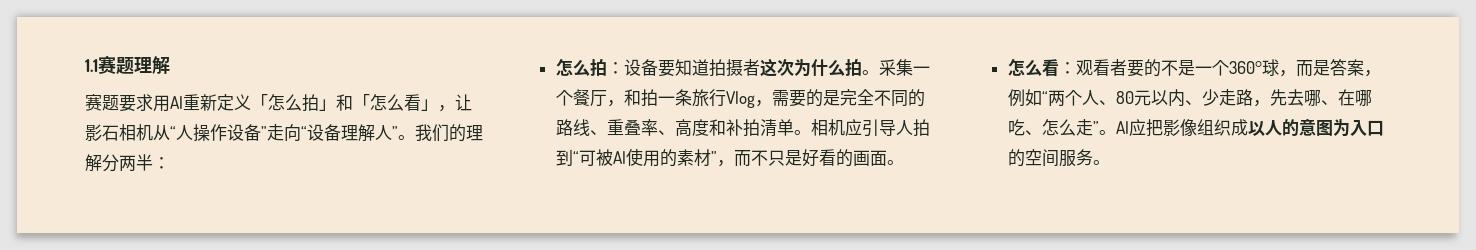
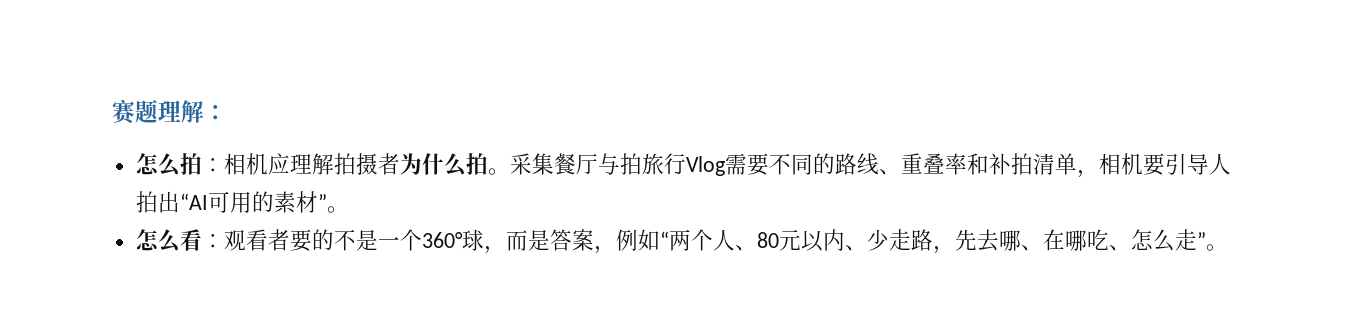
[85,59,98,72] 1.1 -> (112, 112) none
[85,93,472,112] [85,124,483,142] [85,154,170,172] [555,58,930,77] [555,89,874,108] // 赛题要求用AI重新定义「怎么拍」和「怎么看」，让影石相机从“人操作设备”走向“设备理解人”。我们的理解分两半： // 怎么拍：设备要知道拍摄者这次为什么拍。采集一个餐厅，和拍一条旅行Vlog，需要的是完全 -> [204,105,227,120] [135,153,769,177] ： // 怎么拍：相机应理解拍摄者为什么拍。采集餐厅与拍旅行Vlog需要
[657,119,709,137] 、高度 -> (967, 164) none
[793,119,930,137] [555,148,887,167] 。相机应引导人拍到“可被AI使用的素材”，而不只是好看的画面 -> [1076,153,1231,178] [135,191,327,213] ，相机要引导人拍出“AI可用的素材”
[1115,119,1384,137] [1007,149,1110,167] AI应把影像组织成以人的意图为入口的空间服务。 -> (1228, 247) none

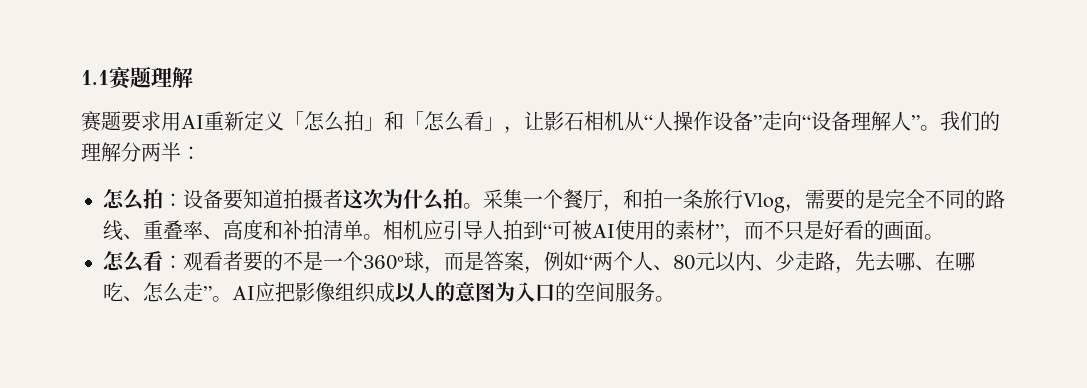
(112, 112) none -> [81,70,109,85] 1.1
[204,105,227,120] [135,153,769,177] ： // 怎么拍：相机应理解拍摄者为什么拍。采集餐厅与拍旅行Vlog需要 -> [81,111,1000,134] [81,142,201,162] [103,189,925,213] // 赛题要求用AI重新定义「怎么拍」和「怎么看」，让影石相机从“人操作设备”走向“设备理解人”。我们的理解分两半： // 怎么拍：设备要知道拍摄者这次为什么拍。采集一个餐厅，和拍一条旅行Vlog，需要的是完全
(967, 164) none -> [203,219,263,240] 、高度
[1076,153,1231,178] [135,191,327,213] ，相机要引导人拍出“AI可用的素材” -> [363,220,924,243] 。相机应引导人拍到“可被AI使用的素材”，而不只是好看的画面
(1228, 247) none -> [232,282,675,303] AI应把影像组织成以人的意图为入口的空间服务。

